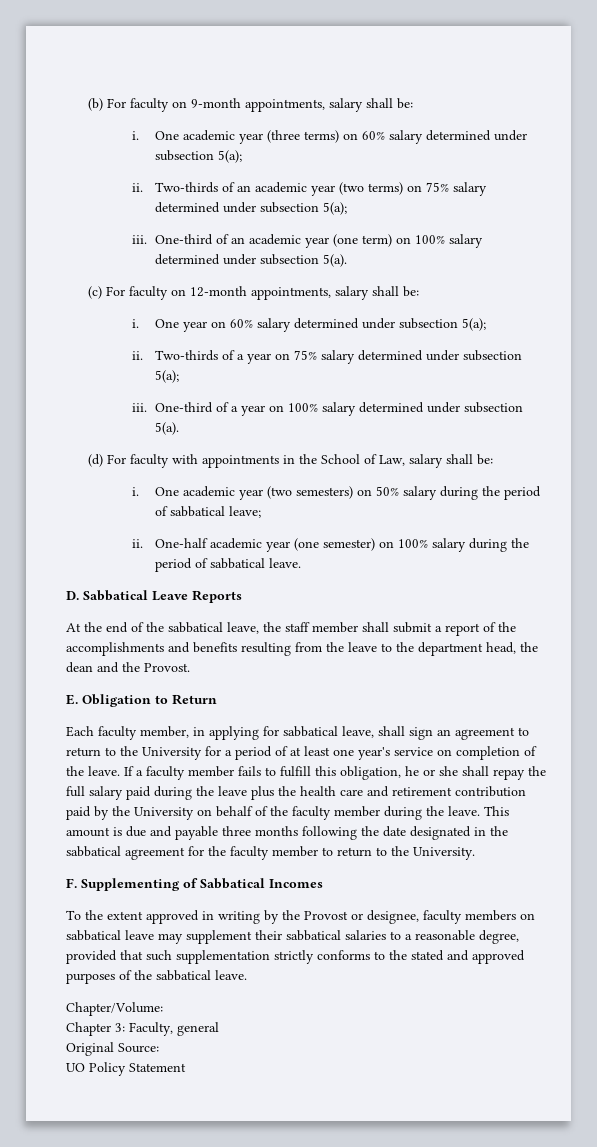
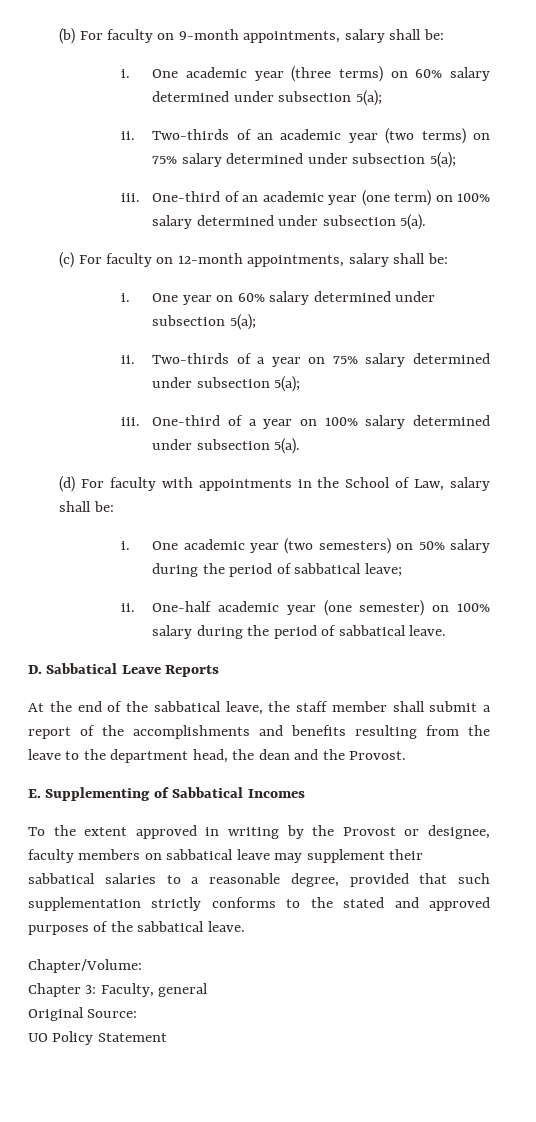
[82,694,217,707] [66,726,529,740] [66,746,537,760] [66,766,546,780] [66,786,526,800] [66,806,509,820] [66,826,508,840] [66,846,475,860] [66,878,77,888] Obligation to Return // Each faculty member, in applying for sabbatical leave, shall sign an agreement to return to the University for a period of at least one year's service on completion of the leave. If a faculty member fails to fulfill this obligation, he or she shall repay the full salary paid during the leave plus the health care and retirement contribution paid by the University on behalf of the faculty member during the leave. This amount is due and payable three months following the date designated in the sabbatical agreement for the faculty member to return to the University. // F. -> (41, 793) none

